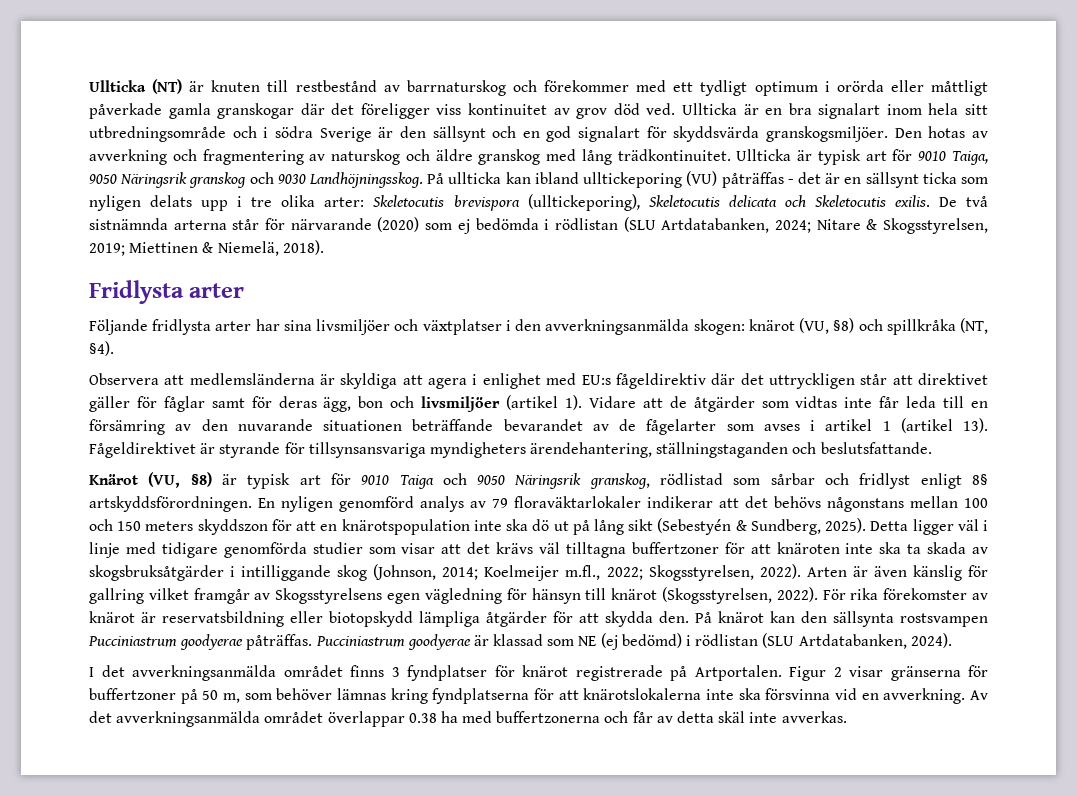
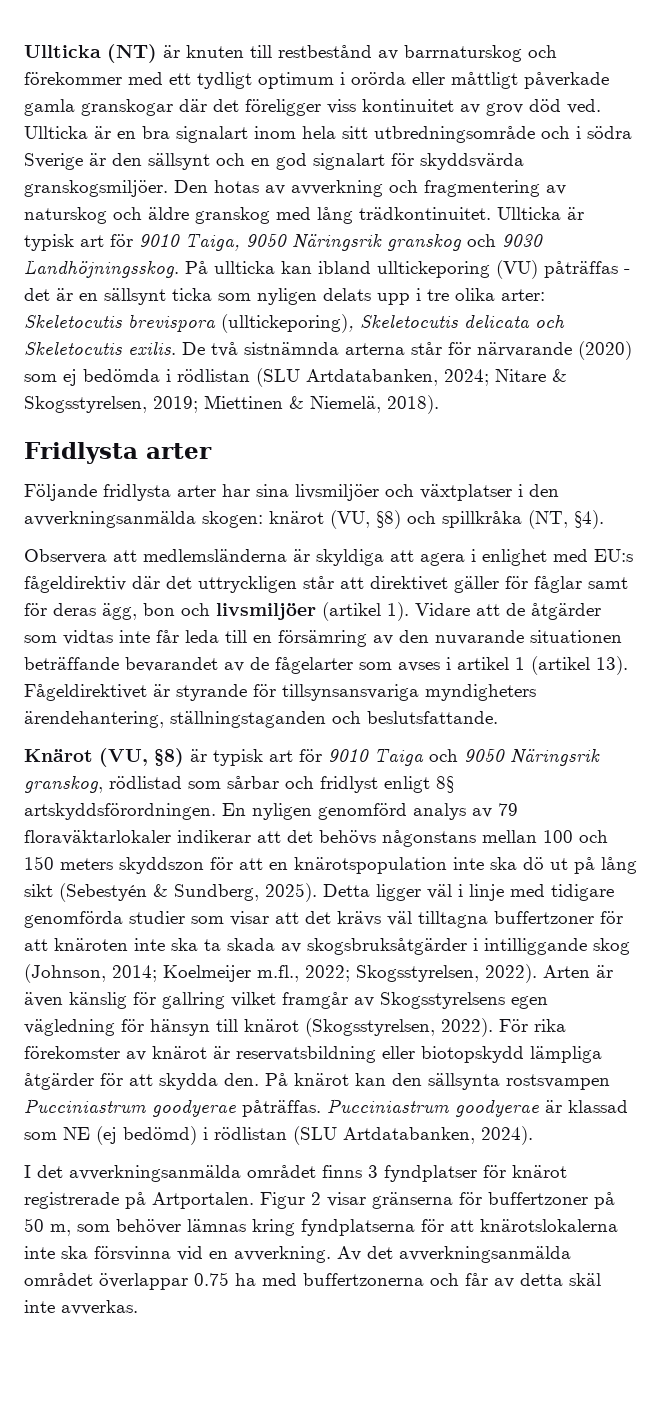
[408,713,437,723] 0.38 -> [194,1272,229,1286] 0.75

